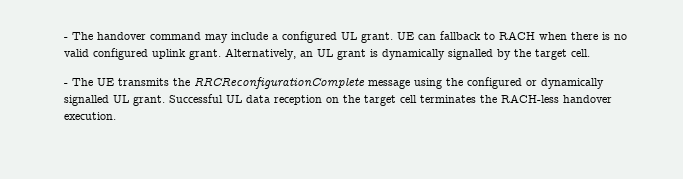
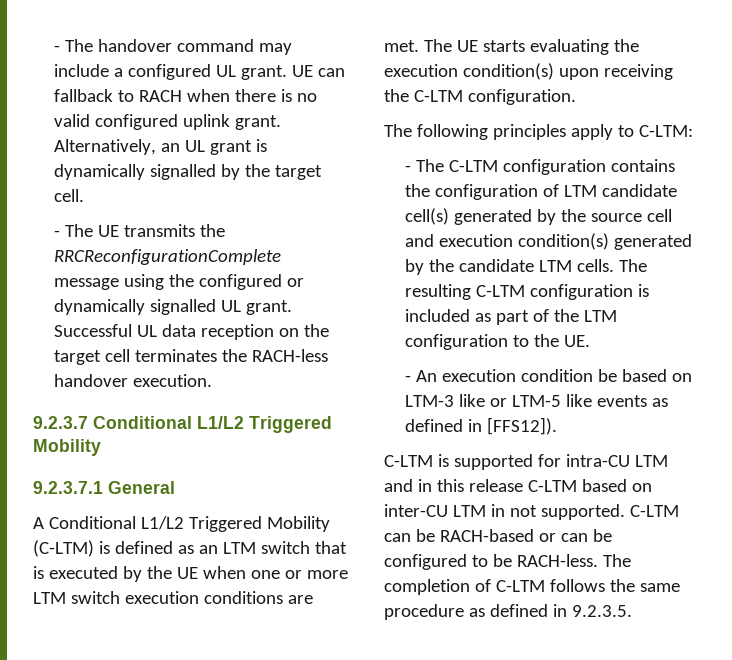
(117, 116) none -> [33,416,332,433] [33,439,101,456] [33,481,175,494] [33,516,330,532] [33,540,347,557] [33,566,348,582] [33,591,313,604] [384,39,639,55] [384,63,673,80] [384,89,576,105] [384,124,693,140] [405,159,676,175] [405,184,678,200] [405,208,673,225] [405,233,693,250] [405,259,648,275] [405,284,650,300] [405,309,618,325] [405,334,591,350] [405,369,693,382] [405,394,669,407] [405,417,558,435] [384,454,668,470] [384,479,652,492] [384,504,679,520] [384,529,612,542] [384,554,631,570] [384,579,680,595] [384,604,632,620] // 9.2.3.7 Conditional L1/L2 Triggered Mobility // 9.2.3.7.1 General // A Conditional L1/L2 Triggered Mobility (C-LTM) is defined as an LTM switch that is executed by the UE when one or more LTM switch execution conditions are met. The UE starts evaluating the execution condition(s) upon receiving the C-LTM configuration. // The following principles apply to C-LTM: // - The C-LTM configuration contains the configuration of LTM candidate cell(s) generated by the source cell and execution condition(s) generated by the candidate LTM cells. The resulting C-LTM configuration is included as part of the LTM configuration to the UE. // - An execution condition be based on LTM-3 like or LTM-5 like events as defined in [FFS12]). // C-LTM is supported for intra-CU LTM and in this release C-LTM based on inter-CU LTM in not supported. C-LTM can be RACH-based or can be configured to be RACH-less. The completion of C-LTM follows the same procedure as defined in 9.2.3.5.

